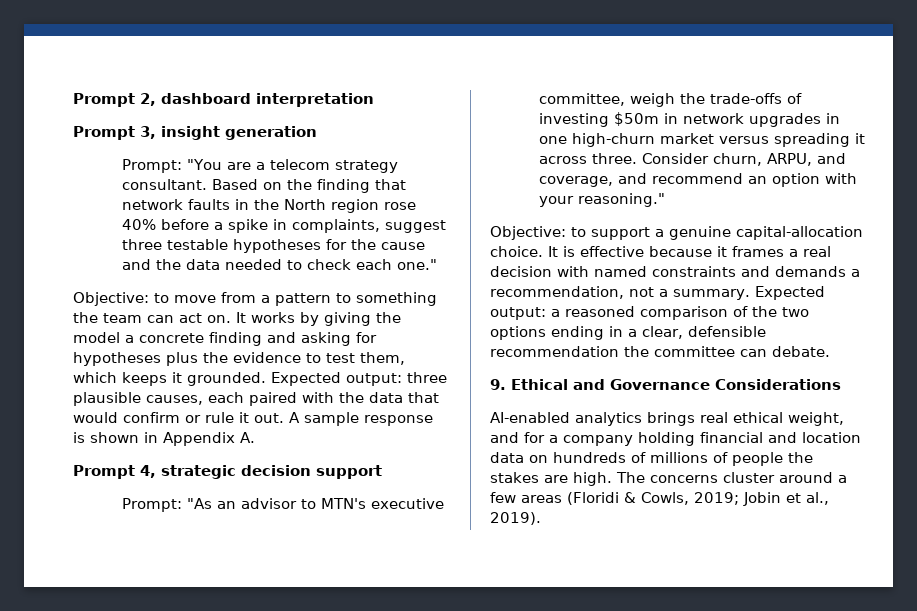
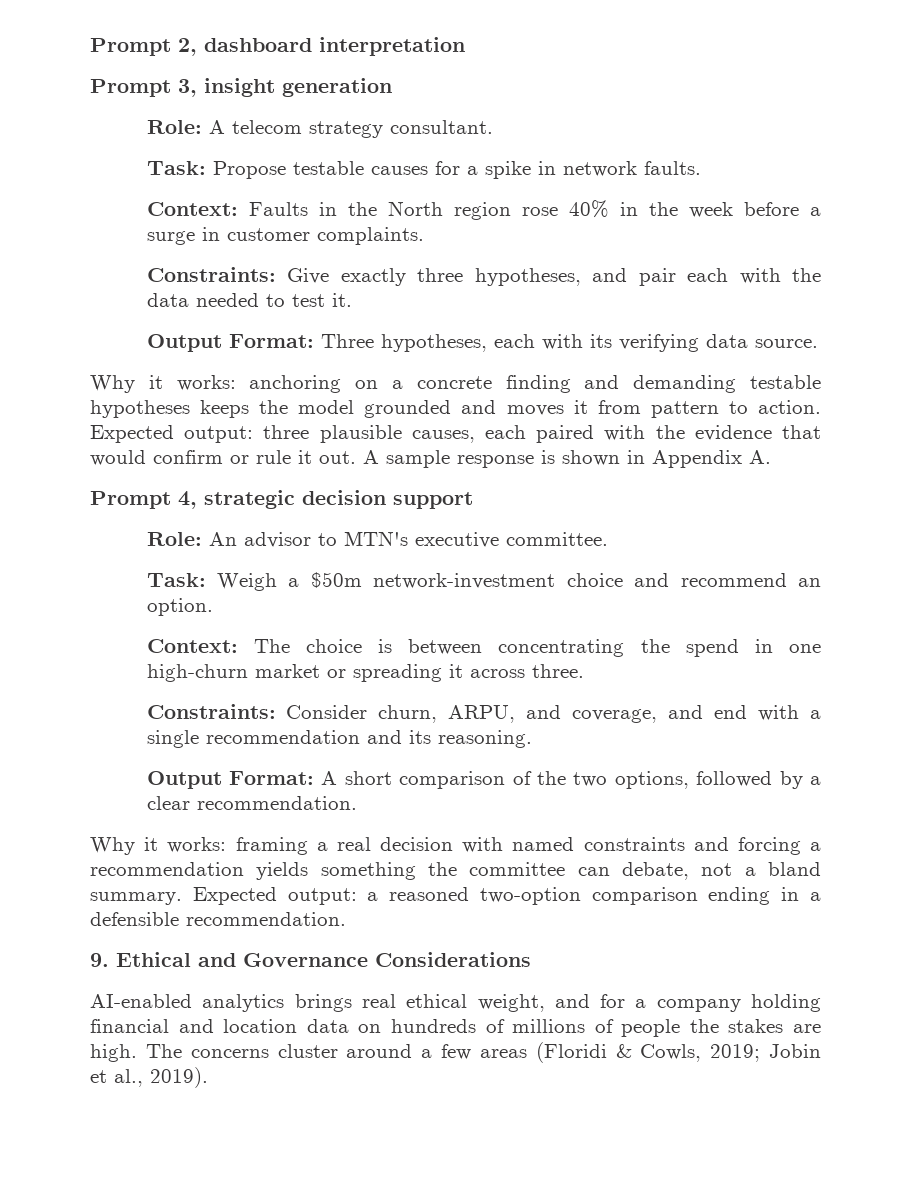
[122,159,266,173] Prompt: "You are a -> [146,120,225,134] Role: A
[212,179,407,193] [122,199,231,210] Based on the finding that network faults -> [146,161,701,179] [146,202,308,216] // Task: Propose testable causes for a spike in network faults. // Context: Faults
[161,219,447,233] [122,239,426,253] [122,259,438,270] [73,292,437,306] [73,312,401,326] [73,332,377,346] [73,352,405,366] [73,372,266,386] before a spike in complaints, suggest three testable hypotheses for the cause and the data needed to check each one." // Objective: to move from a pattern to something the team can act on. It works by giving the model a concrete finding and asking for hypotheses plus the evidence to test them, which keeps it grounded. -> [619,202,821,218] [146,227,424,245] [146,267,821,286] [146,293,352,307] [146,334,818,352] [90,375,821,393] [90,400,821,418] in the week before a surge in customer complaints. // Constraints: Give exactly three hypotheses, and pair each with the data needed to test it. // Output Format: Three hypotheses, each with its verifying data source. // Why it works: anchoring on a concrete finding and demanding testable hypotheses keeps the model grounded and moves it from pattern to action.
[369,392,403,403] data -> [694,425,772,441] evidence
[122,498,237,512] Prompt: "As an -> [146,532,237,546] Role: An
[539,93,803,107] [539,112,822,127] committee, weigh the trade-offs of investing $50m in network upgrades -> [505,532,608,546] [146,572,822,591] [146,598,213,616] [146,639,739,657] committee. // Task: Weigh a $50m network-investment choice and recommend an option. // Context: The choice is between concentrating the spend
[719,136,770,144] versus -> [326,669,346,678] or
(638, 158) none -> [146,704,276,719] // Constraints:
[652,173,858,187] [539,193,666,207] [490,226,863,240] [490,246,784,257] recommend an option with your reasoning." // Objective: to support a genuine capital-allocation choice. It is effective because it frames -> [714,705,821,721] [146,730,532,748] [146,771,822,789] [146,796,357,810] [90,837,308,855] end with a single recommendation and its reasoning. // Output Format: A short comparison of the two options, followed by a clear recommendation. // Why it works: framing
[775,266,860,277] [490,286,624,299] demands a recommendation, -> [737,837,821,855] [90,862,689,880] forcing a recommendation yields something the committee can debate,
(668, 293) none -> [768,862,822,876] bland
[640,306,809,320] [490,326,766,340] [490,346,830,357] comparison of the two options ending in a clear, defensible recommendation the committee can debate. -> [479,887,822,905] [90,912,346,926] two-option comparison ending in a defensible recommendation.

